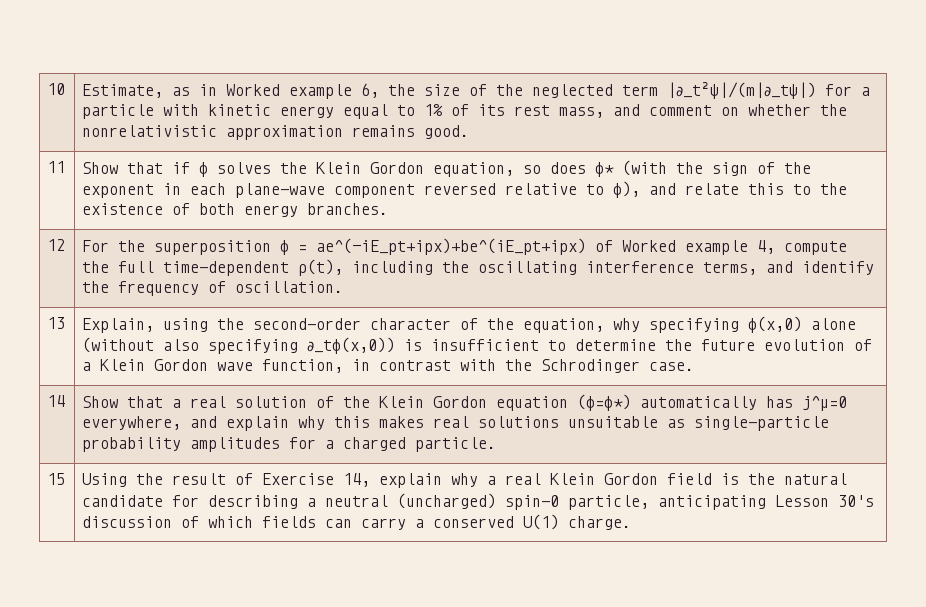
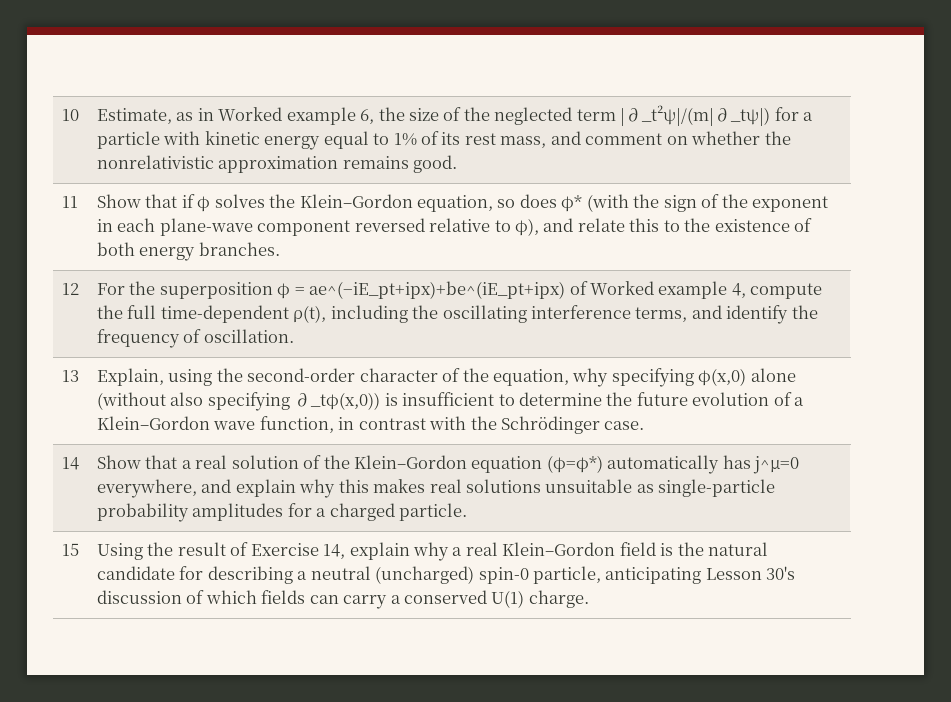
[316,162,425,174] Klein Gordon -> [299,194,413,208] Klein–Gordon
[100,359,209,371] Klein Gordon -> [96,416,210,430] Klein–Gordon
[541,359,641,373] Schrodinger -> [500,416,600,434] Schrödinger
[379,396,488,408] Klein Gordon -> [353,455,467,469] Klein–Gordon
[550,473,659,485] Klein Gordon -> [502,542,616,556] Klein–Gordon

